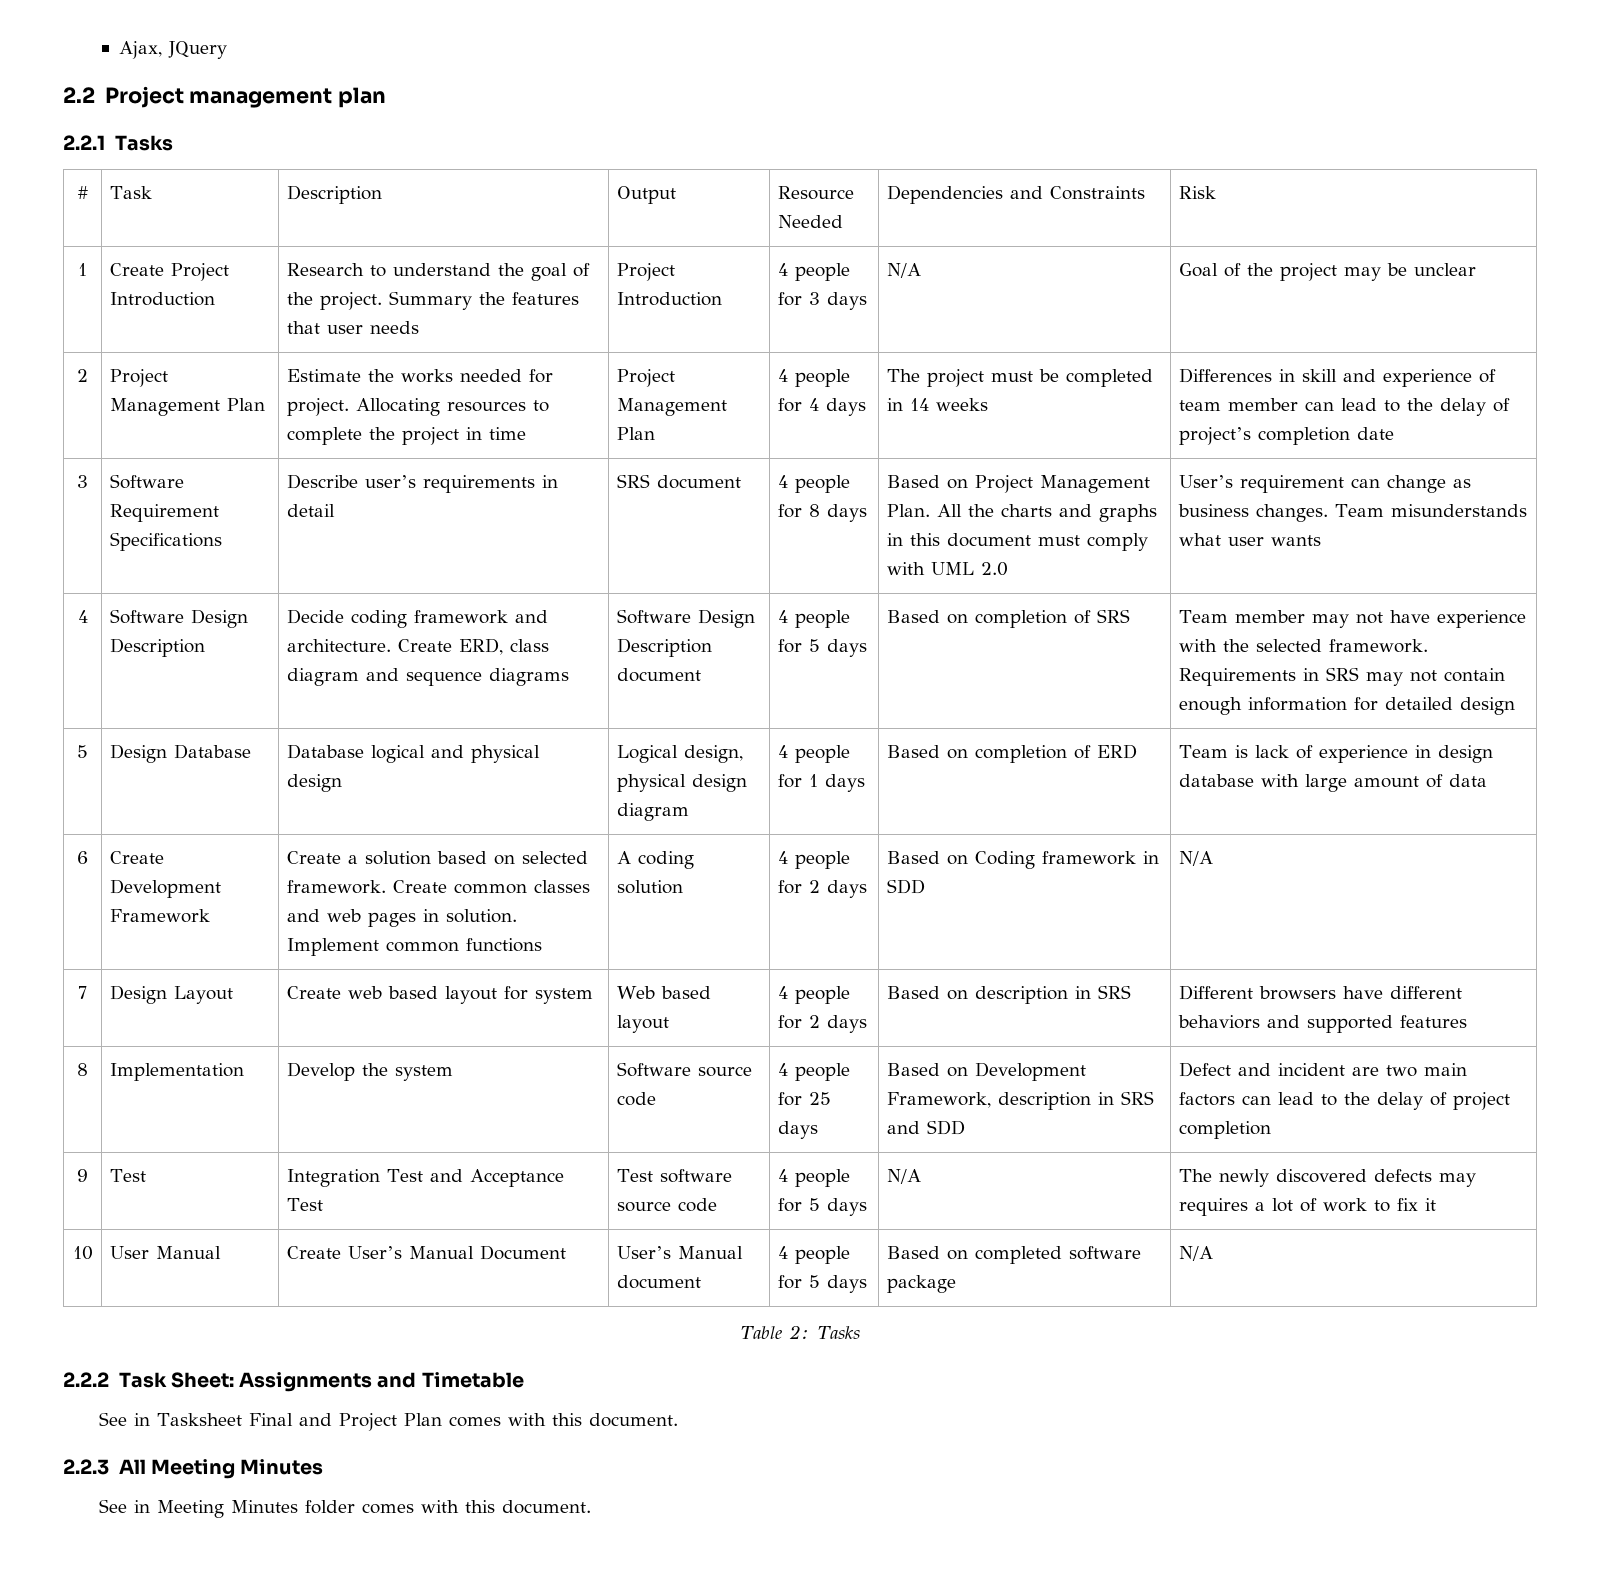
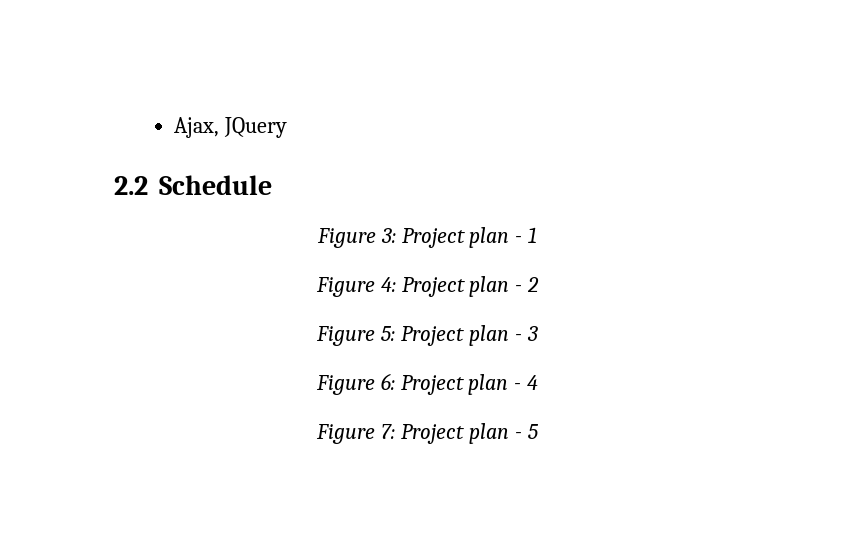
[104,86,386,108] [63,135,173,151] [77,186,88,199] [109,186,152,199] [286,185,382,204] [616,186,676,204] [777,186,854,200] [777,215,843,228] [886,185,1145,204] [1178,186,1216,199] [78,263,87,276] [109,263,229,281] [109,292,215,306] [286,263,590,281] [286,291,579,310] [286,321,419,334] [616,263,675,281] [616,292,722,306] [777,263,850,281] [777,292,867,310] [886,263,921,278] [1178,263,1476,281] [77,369,88,382] [109,369,168,387] [109,398,265,416] [286,369,553,383] [286,398,549,416] [286,427,526,445] [616,369,675,387] [616,398,727,416] [616,427,655,440] [777,369,850,387] [777,398,866,416] [886,369,1153,387] [886,398,988,411] [1178,368,1496,387] [1178,398,1510,416] [1178,427,1394,445] [77,475,88,488] [109,474,184,489] [109,504,219,522] [109,532,222,551] [286,474,558,493] [286,504,335,517] [616,474,741,489] [777,475,850,493] [777,504,867,522] [886,475,1150,493] [886,504,1157,522] [886,533,1148,551] [886,562,1008,576] [1178,475,1471,493] [1177,504,1527,522] [1178,533,1321,546] [77,610,88,623] [109,609,248,628] [109,638,205,657] [286,609,548,628] [286,638,549,655] [286,668,569,686] [616,609,755,628] [616,638,712,657] [616,668,701,682] [777,610,850,628] [777,639,867,657] [886,609,1130,628] [1178,610,1526,628] [1178,639,1428,653] [1178,667,1505,686] [1178,697,1515,715] [77,745,88,758] [109,744,251,763] [286,744,540,763] [286,774,342,792] [616,745,743,763] [616,774,747,792] [616,803,689,821] [777,745,850,763] [777,774,865,792] [886,744,1137,763] [1178,745,1493,763] [1178,774,1487,792] [77,851,88,864] [109,851,164,864] [109,879,221,898] [109,909,210,923] [286,851,588,865] [286,880,590,894] [286,909,517,927] [286,938,542,956] [616,851,694,869] [616,880,683,894] [777,851,850,869] [777,880,867,898] [886,851,1159,869] [886,879,925,894] [1178,851,1213,866] [78,986,87,999] [109,985,233,1004] [286,986,593,1004] [616,986,711,999] [616,1015,669,1033] [777,986,850,1004] [777,1015,867,1033] [886,985,1131,1004] [1178,985,1462,1000] [1177,1015,1467,1033] [77,1063,88,1076] [109,1063,244,1081] [286,1062,453,1081] [616,1062,752,1077] [616,1092,656,1106] [777,1063,850,1081] [777,1092,831,1106] [777,1121,818,1139] [886,1062,1086,1081] [886,1091,1154,1110] [886,1120,965,1135] [1178,1062,1467,1077] [1178,1092,1510,1110] [1178,1121,1271,1139] [77,1169,88,1182] [109,1169,146,1182] [286,1169,564,1187] [286,1198,323,1211] [616,1169,732,1183] [616,1198,717,1212] [777,1169,850,1187] [777,1198,867,1216] [886,1169,921,1184] [1178,1169,1476,1187] [1178,1198,1436,1216] [72,1246,93,1260] [109,1246,221,1259] [286,1245,566,1260] [616,1246,743,1259] [616,1275,701,1289] [777,1246,850,1264] [777,1275,867,1293] [886,1246,1141,1264] [886,1275,956,1293] [1178,1246,1213,1261] [740,1325,860,1339] [63,1372,524,1392] [98,1412,678,1431] [63,1459,324,1479] [98,1499,591,1518] Project management plan // 2.2.1 Tasks // # | Task | Description | Output | Resource Needed | Dependencies and Constraints | Risk // 1 | Create Project Introduction | Research to understand the goal of the project. Summary the features that user needs | Project Introduction | 4 people for 3 days | N/A | Goal of the project may be unclear // 2 | Project Management Plan | Estimate the works needed for project. Allocating resources to complete the project in time | Project Management Plan | 4 people for 4 days | The project must be completed in 14 weeks | Differences in skill and experience of team member can lead to the delay of project’s completion date // 3 | Software Requirement Specifications | Describe user’s requirements in detail | SRS document | 4 people for 8 days | Based on Project Management Plan. All the charts and graphs in this document must comply with UML 2.0 | User’s requirement can change as business changes. Team misunderstands what user wants // 4 | Software Design Description | Decide coding framework and architecture. Create ERD, class diagram and sequence diagrams | Software Design Description document | 4 people for 5 days | Based on completion of SRS | Team member may not have experience with the selected framework. Requirements in SRS may not contain enough information for detailed design // 5 | Design Database | Database logical and physical design | Logical design, physical design diagram | 4 people for 1 days | Based on completion of ERD | Team is lack of experience in design database with large amount of data // 6 | Create Development Framework | Create a solution based on selected framework. Create common classes and web pages in solution. Implement common functions | A coding solution | 4 people for 2 days | Based on Coding framework in SDD | N/A // 7 | Design Layout | Create web based layout for system | Web based layout | 4 people for 2 days | Based on description in SRS | Different browsers have different behaviors and supported features // 8 | Implementation | Develop the system | Software source code | 4 people for 25 days | Based on Development Framework, description in SRS and SDD | Defect and incident are two main factors can lead to the delay of project completion // 9 | Test | Integration Test and Acceptance Test | Test software source code | 4 people for 5 days | N/A | The newly discovered defects may requires a lot of work to fix it // 10 | User Manual | Create User’s Manual Document | User’s Manual document | 4 people for 5 days | Based on completed software package | N/A // Table 2: Tasks // 2.2.2 Task Sheet: Assignments and Timetable // See in Tasksheet Final and Project Plan comes with this document. // 2.2.3 All Meeting Minutes // See in Meeting Minutes folder comes with this document. -> [159,175,272,195] [316,227,538,248] [315,276,540,297] [316,325,538,346] [315,373,539,395] [316,423,539,444] Schedule // Figure 3: Project plan - 1 // Figure 4: Project plan - 2 // Figure 5: Project plan - 3 // Figure 6: Project plan - 4 // Figure 7: Project plan - 5

